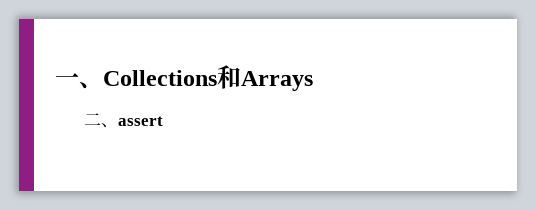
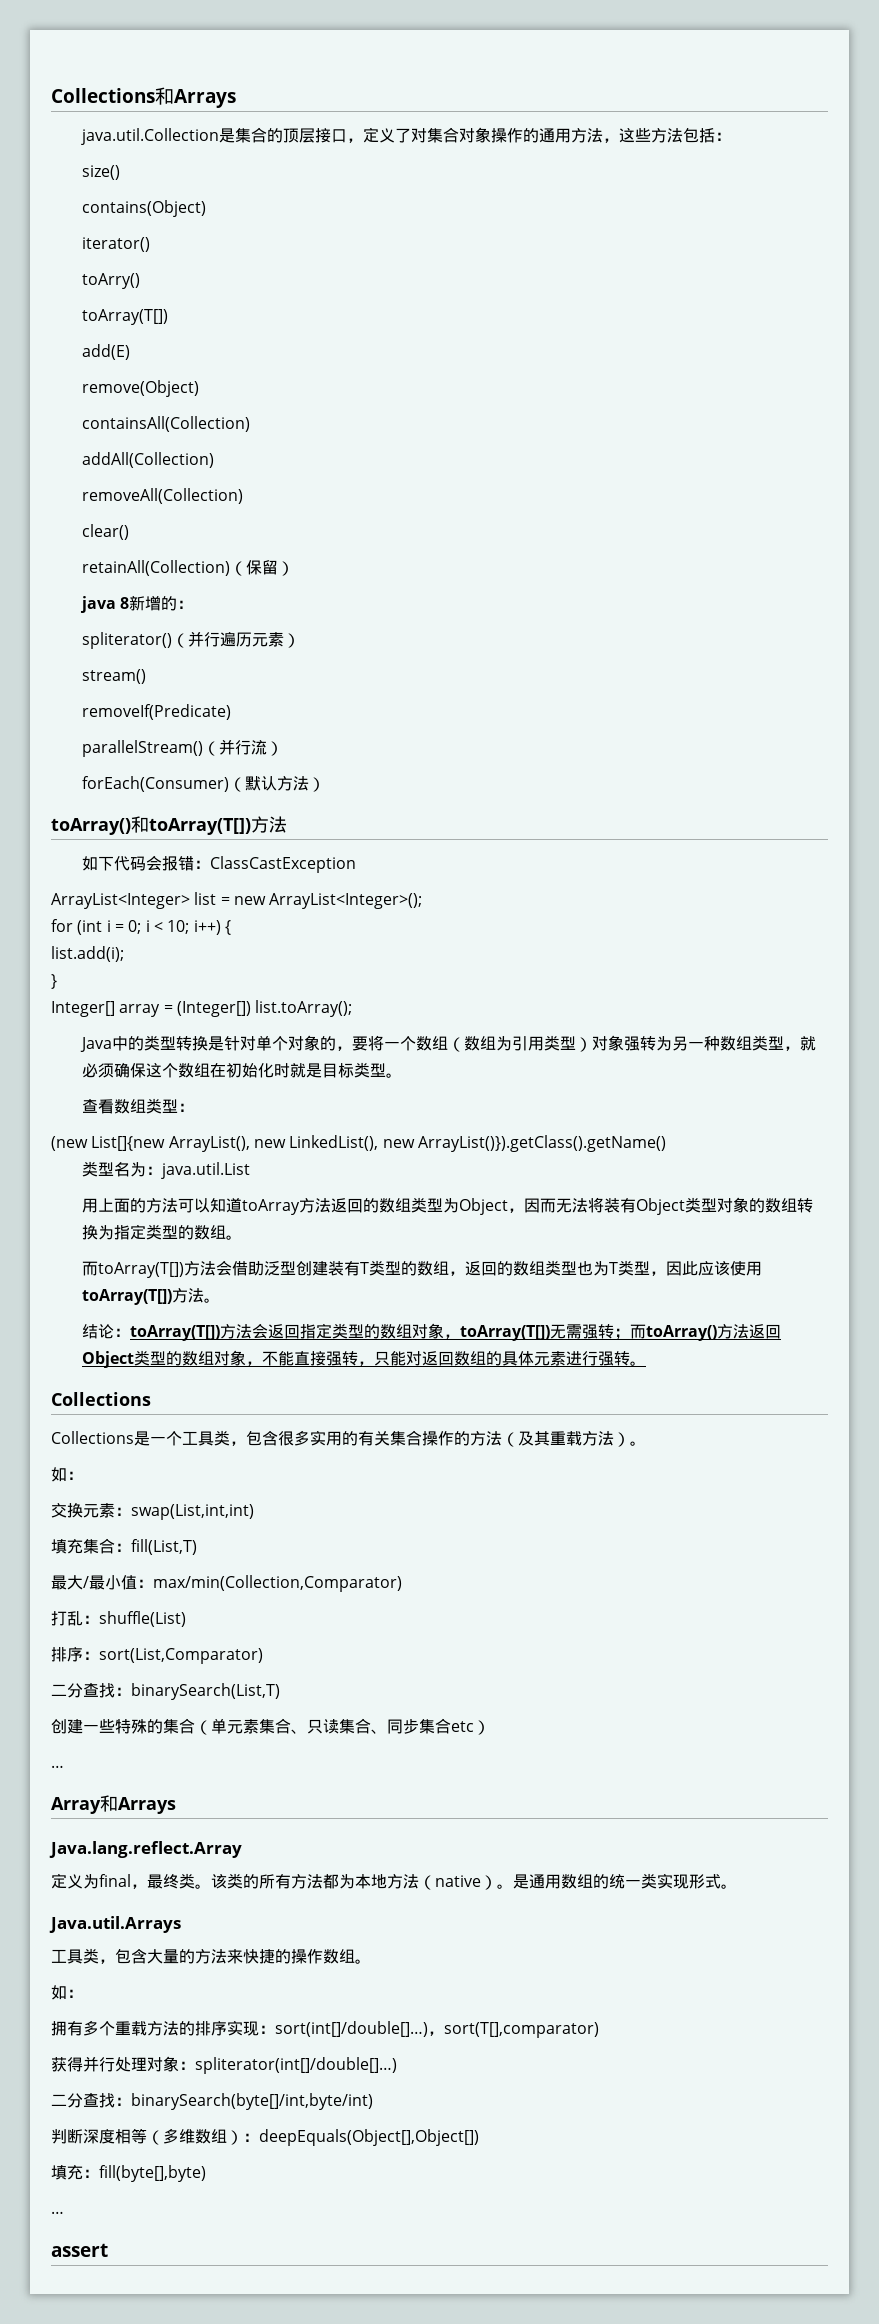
[55,73,103,89] 一、 -> (51, 95) none
[84,113,119,128] 二、 -> [80,127,731,145] [81,165,120,180] [81,200,206,217] [81,237,150,252] [81,273,140,289] [81,309,168,325] [81,344,130,360] [81,380,199,397] [81,416,250,432] [81,452,214,468] [81,488,243,504] [81,524,129,540] [81,560,294,576] [79,595,194,613] [81,631,300,649] [81,669,146,684] [81,704,231,720] [81,739,283,757] [81,776,325,792] [51,816,287,835] [81,855,356,873] [51,892,423,909] [51,919,231,935] [51,946,124,962] [51,974,57,989] [51,1000,353,1017] [79,1035,816,1052] [81,1062,402,1078] [81,1098,194,1114] [51,1135,666,1152] [81,1161,250,1179] [81,1197,813,1215] [81,1224,242,1240] [81,1260,762,1278] [81,1288,220,1305] [81,1323,781,1341] [81,1350,646,1368] [51,1392,151,1406] [51,1430,646,1447] [51,1467,83,1482] [51,1503,254,1520] [51,1538,197,1555] [51,1575,402,1592] [51,1611,186,1627] [51,1647,263,1664] [51,1683,280,1700] [51,1718,490,1735] [51,1765,64,1768] [51,1795,176,1814] [49,1841,242,1858] [51,1873,737,1890] [49,1916,181,1933] [51,1948,371,1964] [51,1985,83,2000] [51,2020,599,2038] [51,2056,397,2074] [51,2093,373,2110] [51,2128,479,2146] [51,2165,206,2182] [51,2211,64,2214] java.util.Collection是集合的顶层接口，定义了对集合对象操作的通用方法，这些方法包括： // size() // contains(Object) // iterator() // toArry() // toArray(T[]) // add(E) // remove(Object) // containsAll(Collection) // addAll(Collection) // removeAll(Collection) // clear() // retainAll(Collection)（保留） // java 8新增的： // spliterator()（并行遍历元素） // stream() // removeIf(Predicate) // parallelStream()（并行流） // forEach(Consumer)（默认方法） // toArray()和toArray(T[])方法 // 如下代码会报错：ClassCastException // ArrayList<Integer> list = new ArrayList<Integer>(); // for (int i = 0; i < 10; i++) { // list.add(i); // } // Integer[] array = (Integer[]) list.toArray(); // Java中的类型转换是针对单个对象的，要将一个数组（数组为引用类型）对象强转为另一种数组类型，就必须确保这个数组在初始化时就是目标类型。 // 查看数组类型： // (new List[]{new ArrayList(), new LinkedList(), new ArrayList()}).getClass().getName() // 类型名为：java.util.List // 用上面的方法可以知道toArray方法返回的数组类型为Object，因而无法将装有Object类型对象的数组转换为指定类型的数组。 // 而toArray(T[])方法会借助泛型创建装有T类型的数组，返回的数组类型也为T类型，因此应该使用toArray(T[])方法。 // 结论：toArray(T[])方法会返回指定类型的数组对象，toArray(T[])无需强转；而toArray()方法返回Object类型的数组对象，不能直接强转，只能对返回数组的具体元素进行强转。 // Collections // Collections是一个工具类，包含很多实用的有关集合操作的方法（及其重载方法）。 // 如： // 交换元素：swap(List,int,int) // 填充集合：fill(List,T) // 最大/最小值：max/min(Collection,Comparator) // 打乱：shuffle(List) // 排序：sort(List,Comparator) // 二分查找：binarySearch(List,T) // 创建一些特殊的集合（单元素集合、只读集合、同步集合etc） // … // Array和Arrays // Java.lang.reflect.Array // 定义为final，最终类。该类的所有方法都为本地方法（native）。是通用数组的统一类实现形式。 // Java.util.Arrays // 工具类，包含大量的方法来快捷的操作数组。 // 如： // 拥有多个重载方法的排序实现：sort(int[]/double[]…)，sort(T[],comparator) // 获得并行处理对象：spliterator(int[]/double[]…) // 二分查找：binarySearch(byte[]/int,byte/int) // 判断深度相等（多维数组）：deepEquals(Object[],Object[]) // 填充：fill(byte[],byte) // … //

